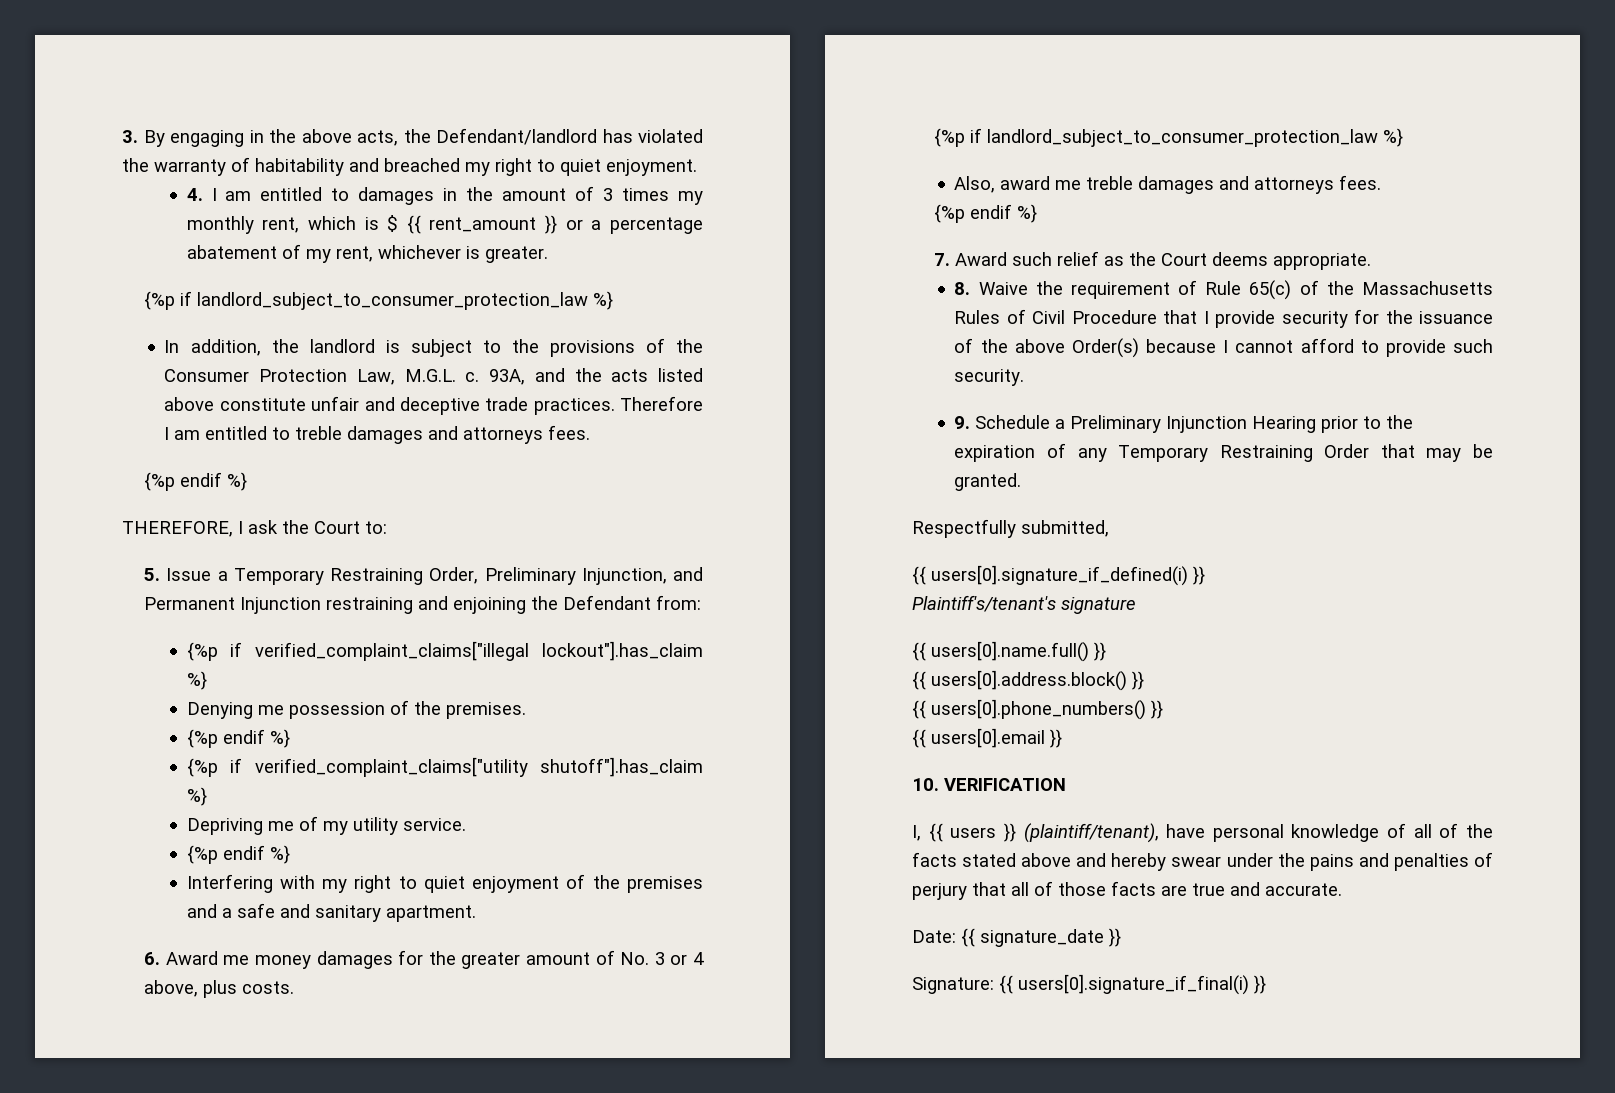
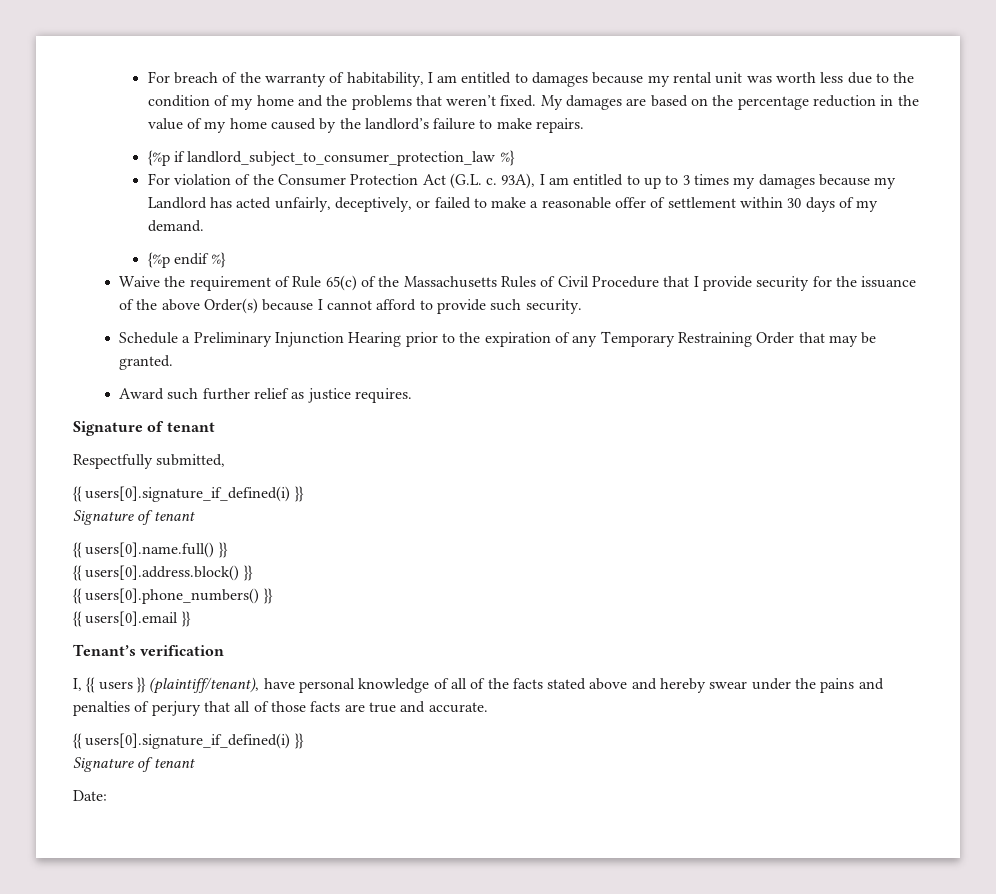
[122,128,703,147] [122,157,697,176] [186,188,203,201] 3. By engaging in the above acts, the Defendant/landlord has violated the warranty of habitability and breached my right to quiet enjoyment. // 4. -> [147,71,424,87] For breach of the warranty of habitability,
[443,186,704,205] [186,215,704,234] [186,244,548,263] [144,291,614,310] [164,338,703,357] [164,368,703,385] [164,396,703,415] [164,425,591,444] [144,472,248,491] [122,520,387,537] [144,567,703,585] [144,595,702,614] [186,641,703,661] [186,671,207,690] [186,700,526,719] [186,729,290,748] [186,757,703,777] [186,787,207,806] [186,816,466,835] [186,845,290,864] [186,874,704,893] [186,903,476,922] [144,950,704,969] [144,980,295,998] [934,128,1404,147] [954,175,1382,194] [934,204,1038,223] [934,251,1372,270] [954,282,971,295] in the amount of 3 times my monthly rent, which is $ {{ rent_amount }} or a percentage abatement of my rent, whichever is greater. // {%p if landlord_subject_to_consumer_protection_law %} // In addition, the landlord is subject to the provisions of the Consumer Protection Law, M.G.L. c. 93A, and the acts listed above constitute unfair and deceptive trade practices. Therefore I am entitled to treble damages and attorneys fees. // {%p endif %} // THEREFORE, I ask the Court to: // 5. Issue a Temporary Restraining Order, Preliminary Injunction, and Permanent Injunction restraining and enjoining the Defendant from: // {%p if verified_complaint_claims["illegal lockout"].has_claim %} // Denying me possession of the premises. // {%p endif %} // {%p if verified_complaint_claims["utility shutoff"].has_claim %} // Depriving me of my utility service. // {%p endif %} // Interfering with my right to quiet enjoyment of the premises and a safe and sanitary apartment. // 6. Award me money damages for the greater amount of No. 3 or 4 above, plus costs. // {%p if landlord_subject_to_consumer_protection_law %} // Also, award me treble damages and attorneys fees. // {%p endif %} // 7. Award such relief as the Court deems appropriate. // 8. -> [592,72,915,87] [147,95,919,110] [147,118,585,133] [147,150,515,166] [147,173,897,189] [147,197,879,212] [147,220,204,232] [147,252,227,268] because my rental unit was worth less due to the condition of my home and the problems that weren’t fixed. My damages are based on the percentage reduction in the value of my home caused by the landlord’s failure to make repairs. // {%p if landlord_subject_to_consumer_protection_law %} // For violation of the Consumer Protection Act (G.L. c. 93A), I am entitled to up to 3 times my damages because my Landlord has acted unfairly, deceptively, or failed to make a reasonable offer of settlement within 30 days of my demand. // {%p endif %} //
[954,416,971,429] 9. -> (582, 306) none
(1022, 482) none -> [119,388,413,403] [73,421,215,436] // Award such further relief as justice requires. // Signature of tenant
[912,595,1136,614] Plaintiff's/tenant's signature -> [73,510,195,525] Signature of tenant
[912,778,1066,791] 10. VERIFICATION -> [73,644,225,656] Tenant’s verification
[912,928,1121,947] [912,974,1266,995] Date: {{ signature_date }} // Signature: {{ users[0].signature_if_final(i) }} -> [73,733,304,749] [73,757,195,772] [73,790,107,801] {{ users[0].signature_if_defined(i) }} // Signature of tenant // Date:

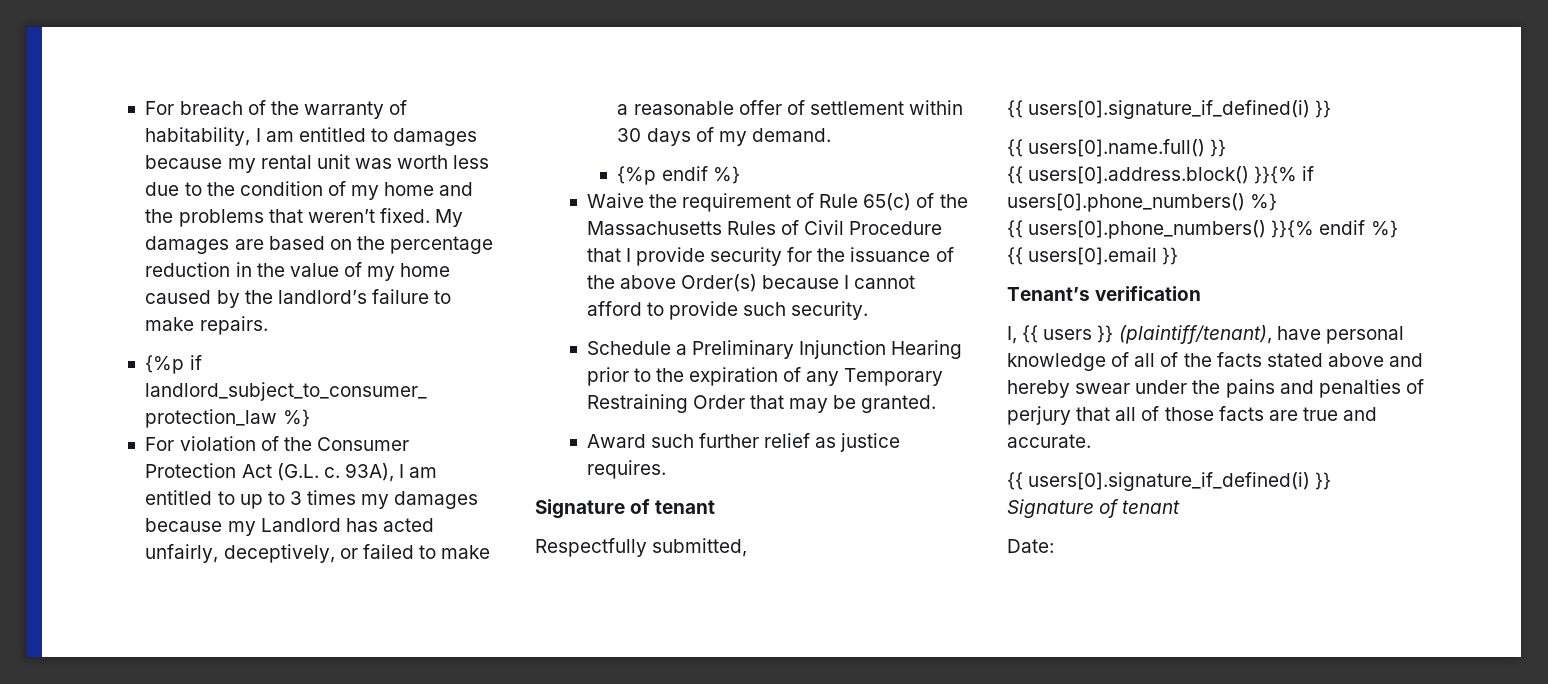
[73,510,195,525] // Signature of tenant -> (1332, 109) none
[243,565,253,581] }} -> [1254,166,1315,184] [1007,193,1278,212] }}{% if users[0].phone_numbers() %}
[263,588,273,604] }} -> [1271,220,1398,238] }}{% endif %}

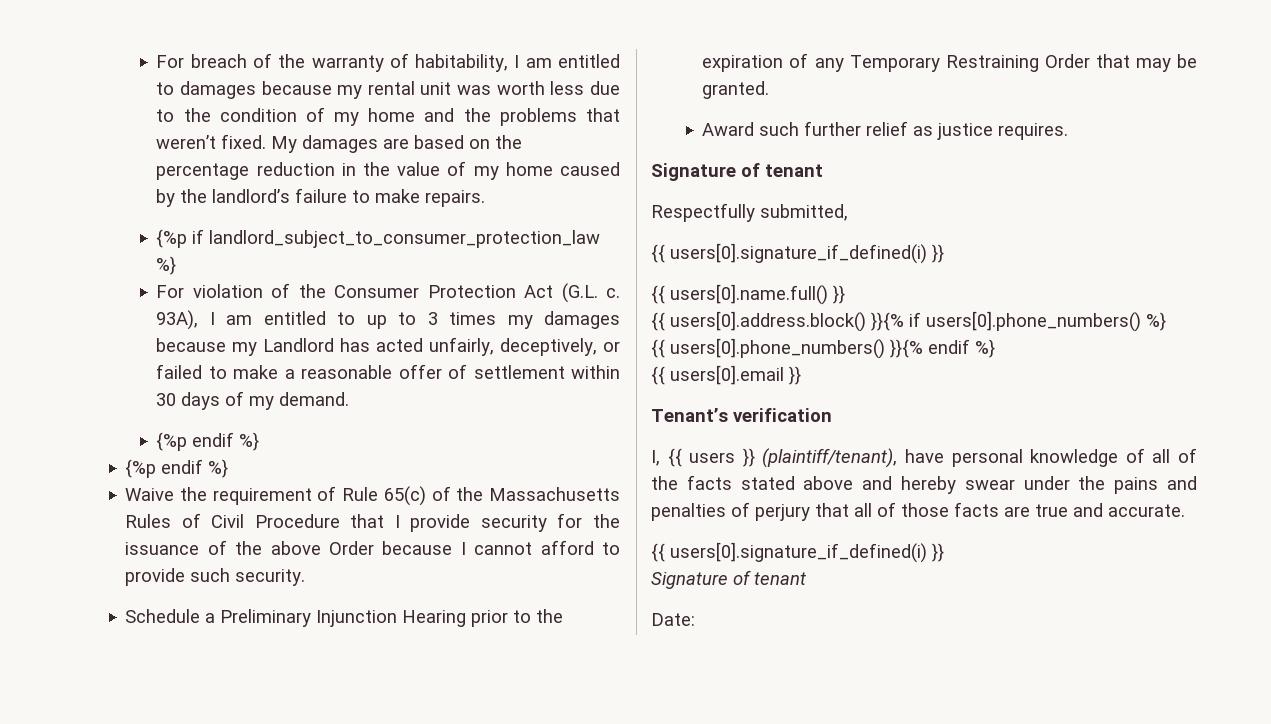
(740, 175) none -> [125,459,229,478] // {%p endif %}
[680,274,757,292] Order(s) -> [328,541,374,555] Order

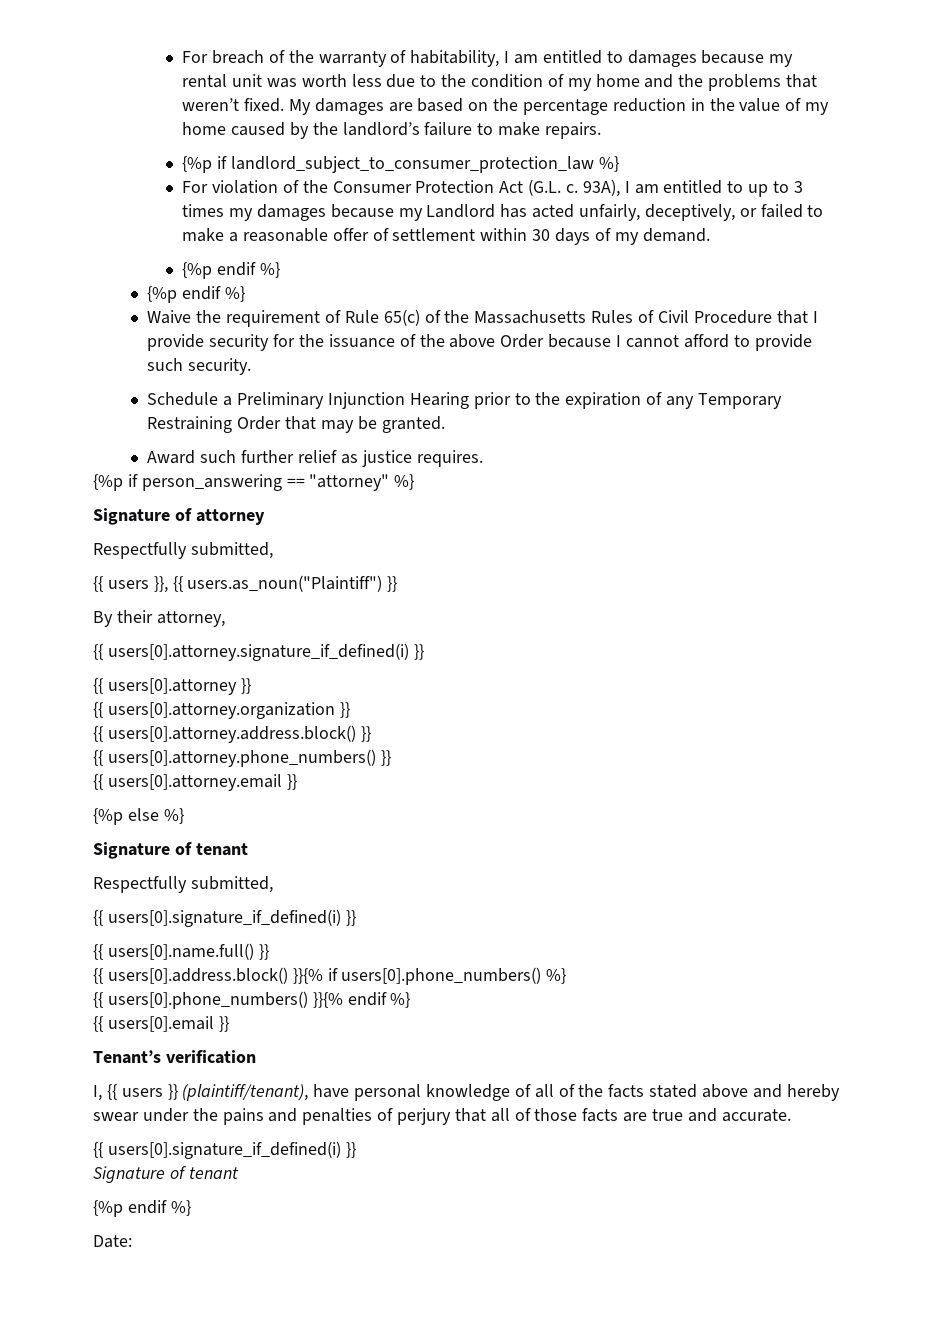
(1069, 131) none -> [93,474,415,491] [93,508,265,525] [93,542,273,559] [93,575,398,593] [93,610,225,627] [93,643,424,661] [93,678,251,695] [93,702,350,719] [93,725,371,743] [93,749,391,767] [93,774,297,791] [93,808,184,825] // {%p if person_answering == "attorney" %} // Signature of attorney // Respectfully submitted, // {{ users }}, {{ users.as_noun("Plaintiff") }} // By their attorney, // {{ users[0].attorney.signature_if_defined(i) }} // {{ users[0].attorney }} // {{ users[0].attorney.organization }} // {{ users[0].attorney.address.block() }} // {{ users[0].attorney.phone_numbers() }} // {{ users[0].attorney.email }} // {%p else %}
(806, 578) none -> [93,1200,191,1217] // {%p endif %}

